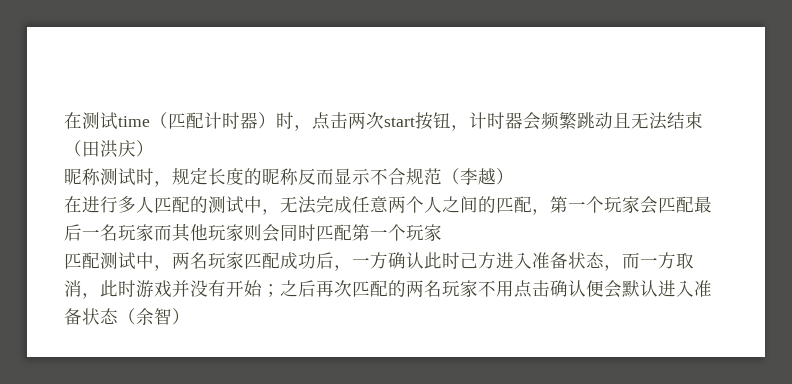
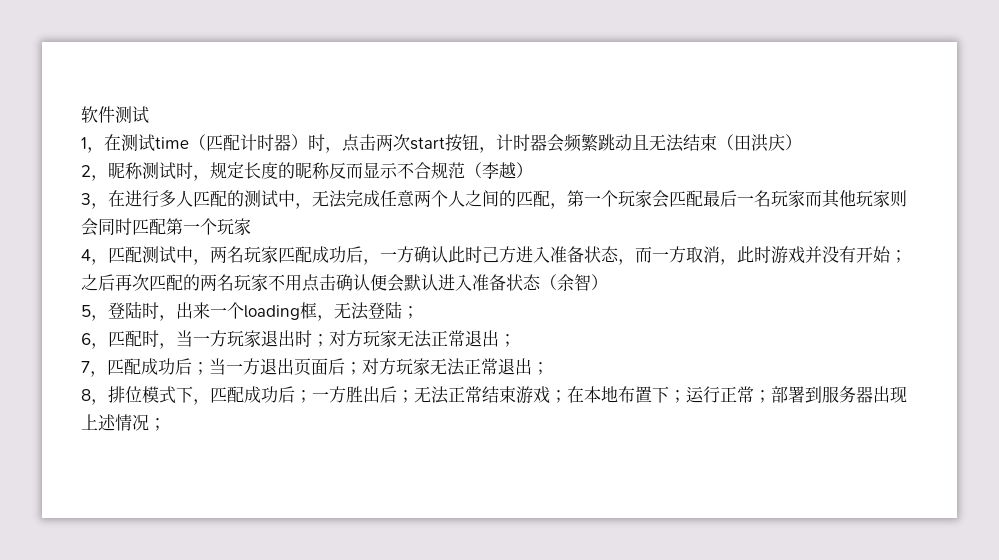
(64, 120) none -> [81,106,149,124] [81,137,104,153] 软件测试 // 1，
(154, 148) none -> [81,165,108,181] 2，
(514, 176) none -> [81,193,108,209] 3，
(442, 233) none -> [81,249,108,265] 4，
(190, 316) none -> [81,301,419,321] [81,330,516,349] [81,358,549,377] [81,386,907,405] [81,414,166,431] // 5，登陆时，出来一个loading框，无法登陆； // 6，匹配时，当一方玩家退出时；对方玩家无法正常退出； // 7，匹配成功后；当一方退出页面后；对方玩家无法正常退出； // 8，排位模式下，匹配成功后；一方胜出后；无法正常结束游戏；在本地布置下；运行正常；部署到服务器出现上述情况；

